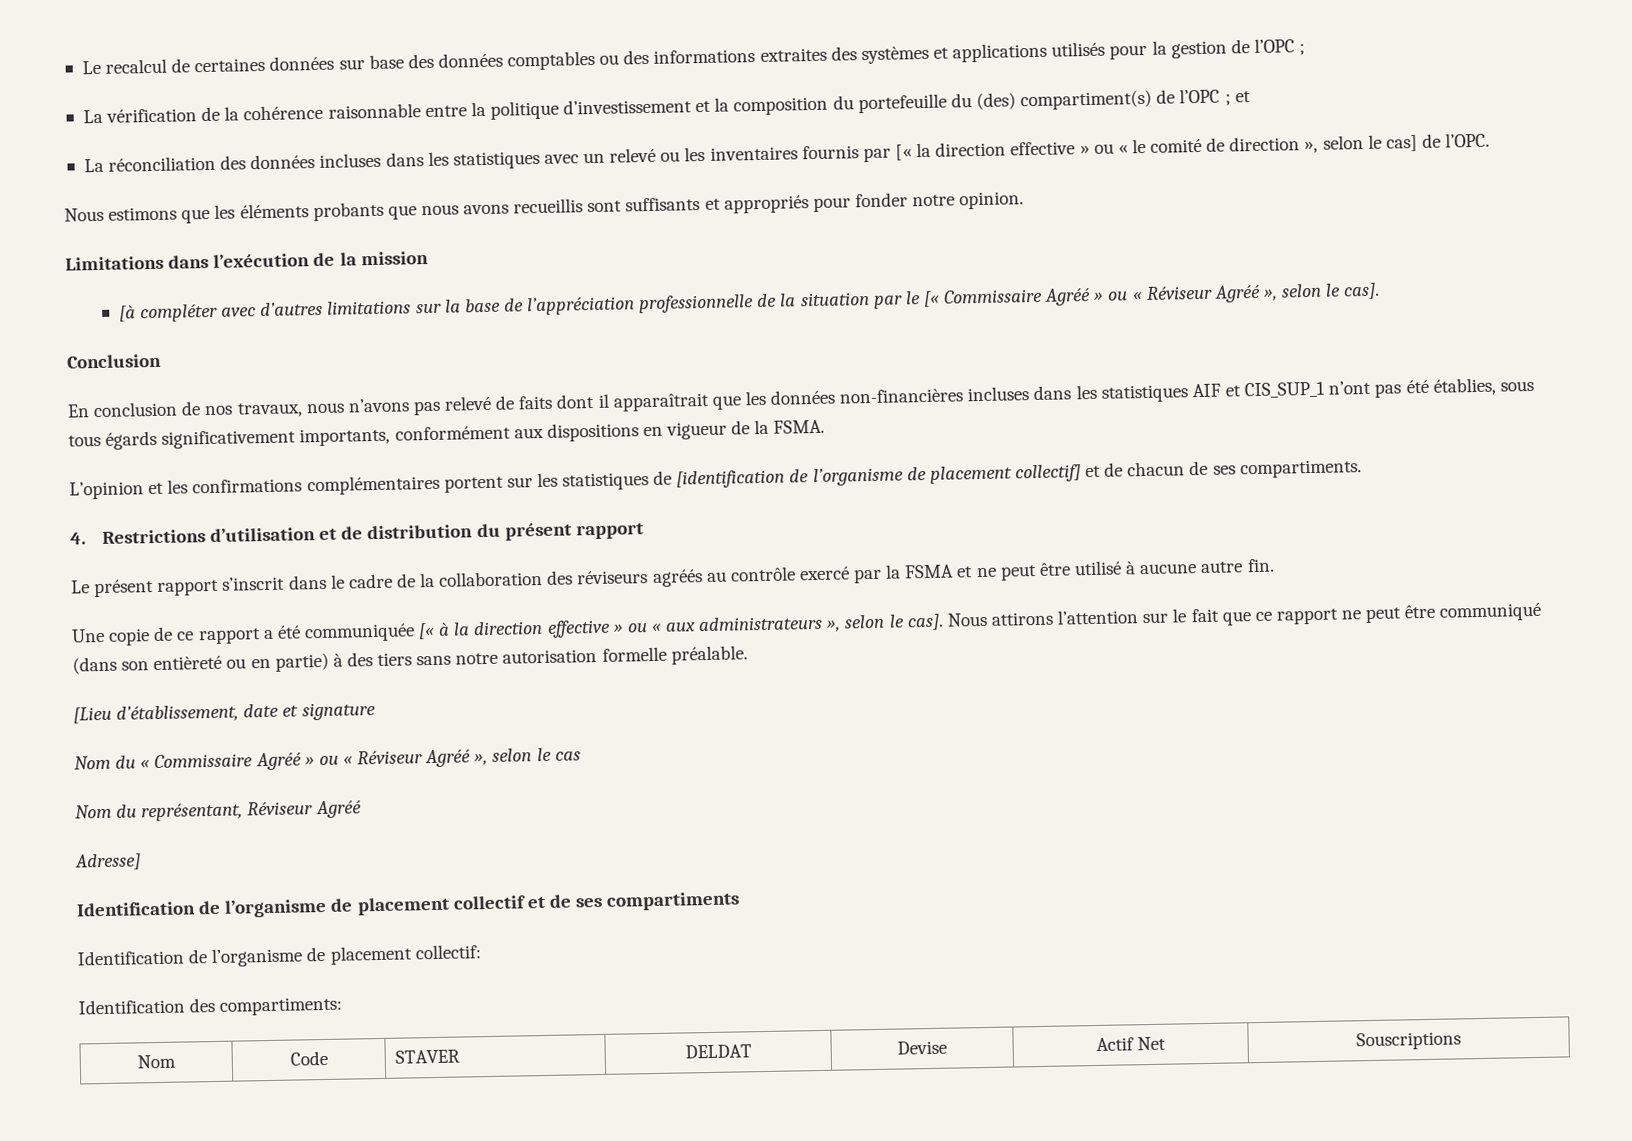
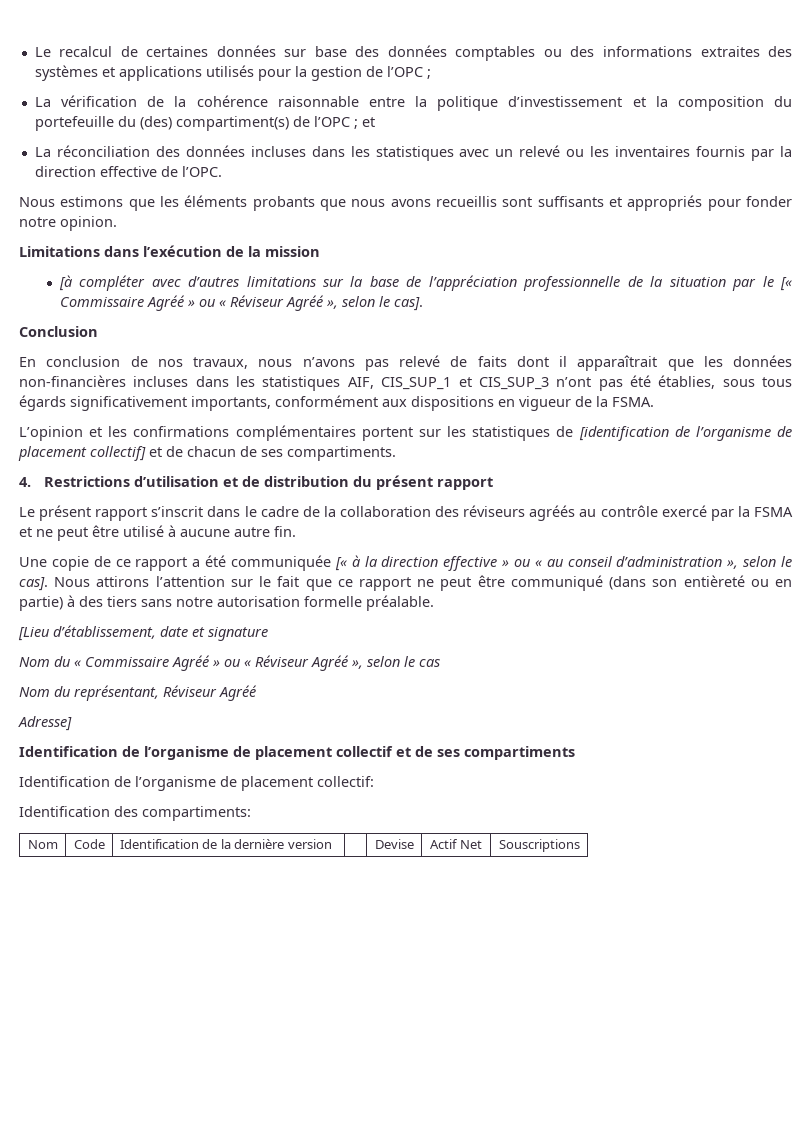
[894,134,1418,161] [« la direction effective » ou « le comité de direction », selon le cas] -> [779,146,792,157] [34,166,157,177] la direction effective
[1191,381,1326,399] AIF et CIS_SUP_1 -> [347,377,549,390] AIF, CIS_SUP_1 et CIS_SUP_3
[665,615,824,632] aux administrateurs -> [546,556,723,567] au conseil d’administration
[395,1049,461,1064] [684,1044,752,1059] STAVER | DELDAT -> [119,839,332,849] Identification de la dernière version |

